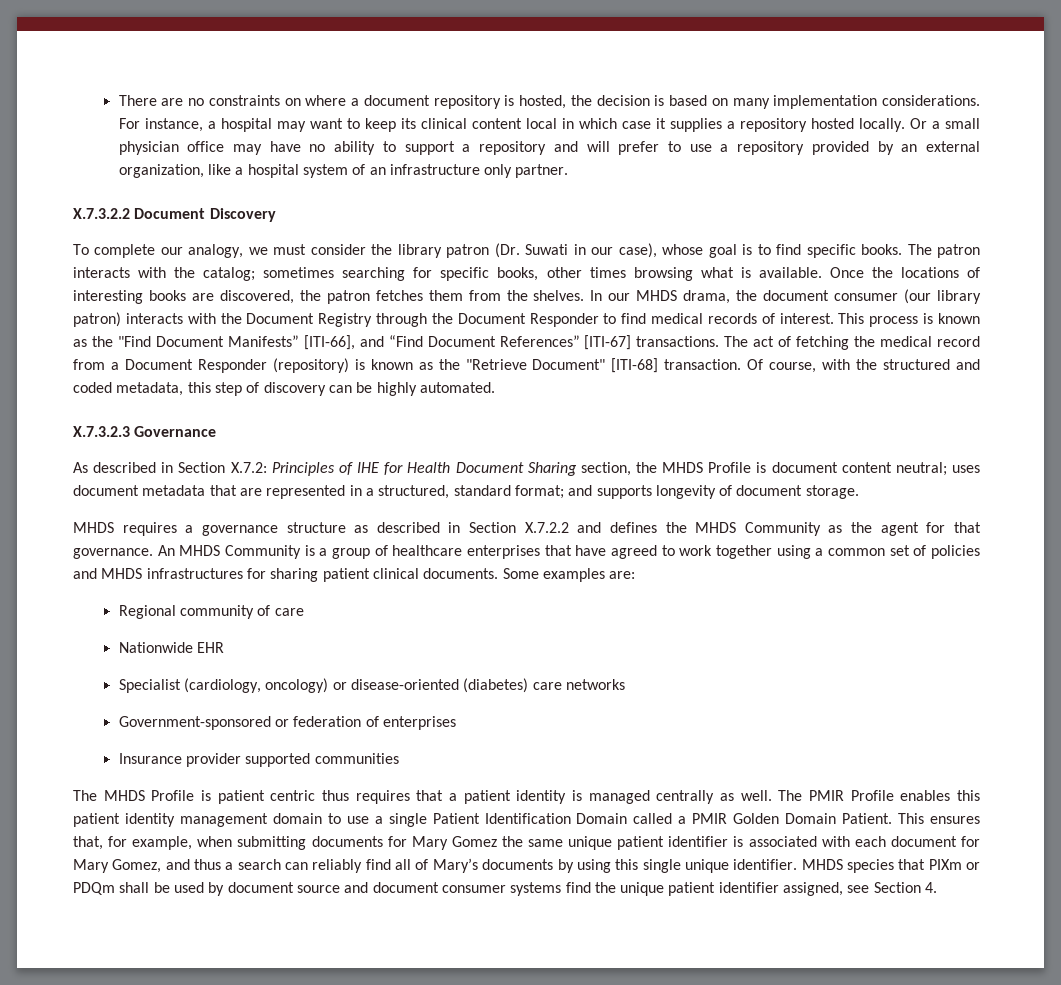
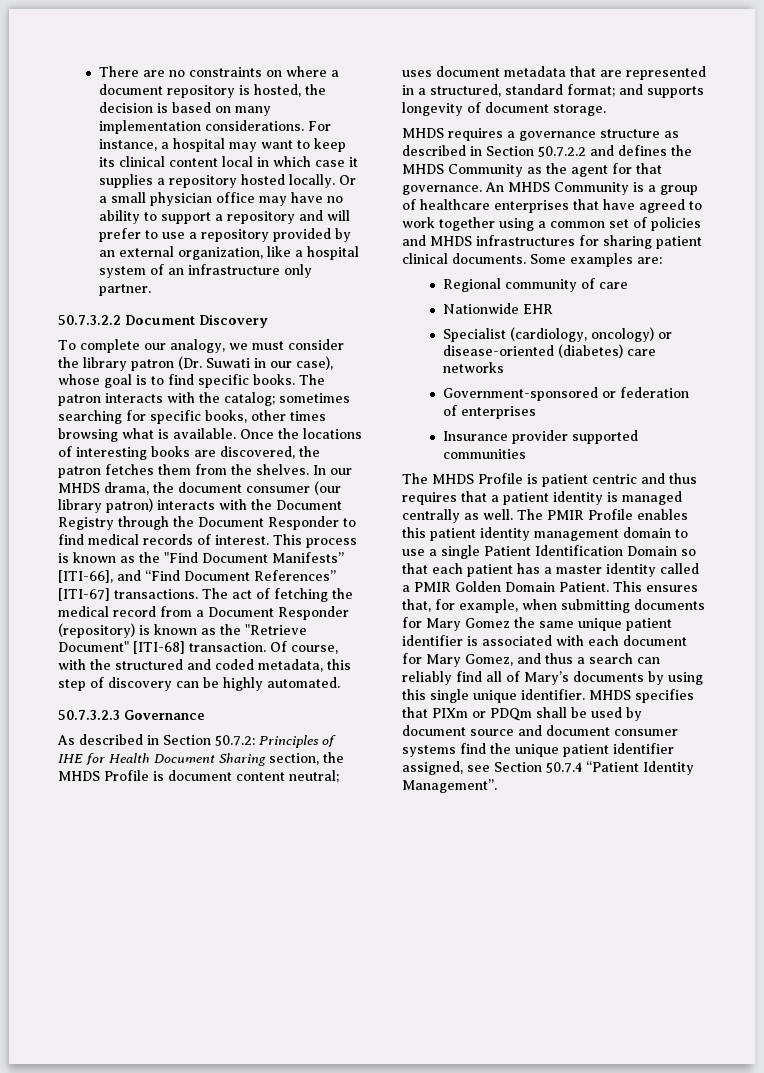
[73,208,130,219] X.7.3.2.2 -> [58,315,121,325] 50.7.3.2.2
[73,426,130,437] X.7.3.2.3 -> [58,710,120,720] 50.7.3.2.3
[230,462,267,473] X.7.2: -> [215,735,255,746] 50.7.2:
[524,522,569,533] X.7.2.2 -> [538,146,586,157] 50.7.2.2
(316, 795) none -> [641,473,665,484] and
(628, 818) none -> [681,549,696,556] [402,563,656,577] so that each patient has a master identity
[846,859,894,873] species -> [635,689,694,703] specifies
[925,882,938,893] 4. -> [546,761,694,775] [402,779,497,793] 50.7.4 “Patient Identity Management”.

